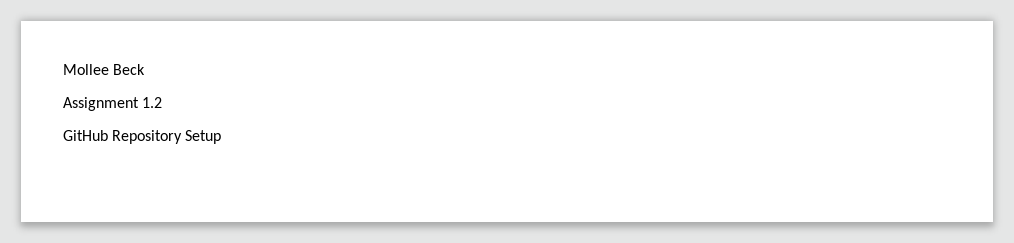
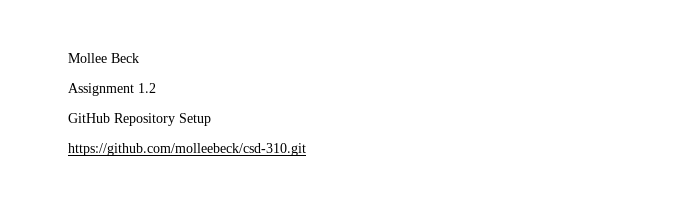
(222, 137) none -> [68,143,306,156] // https://github.com/molleebeck/csd-310.git

